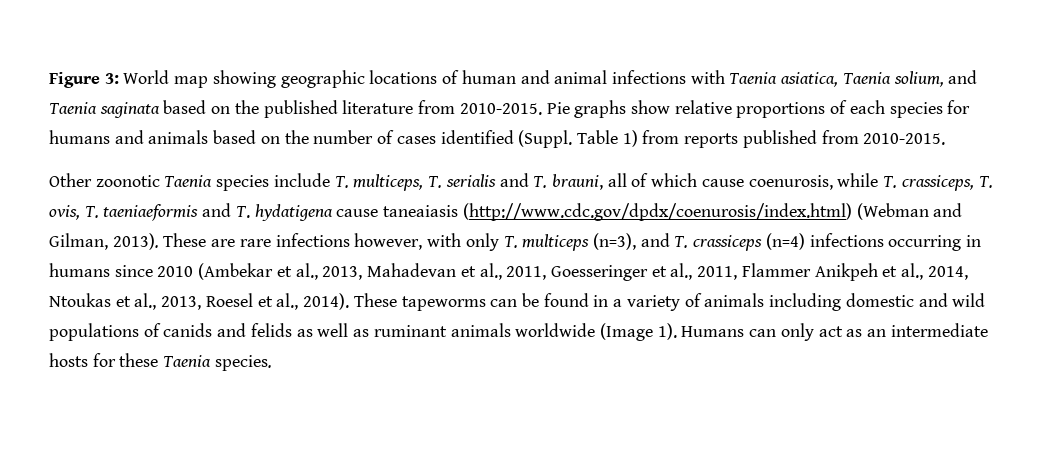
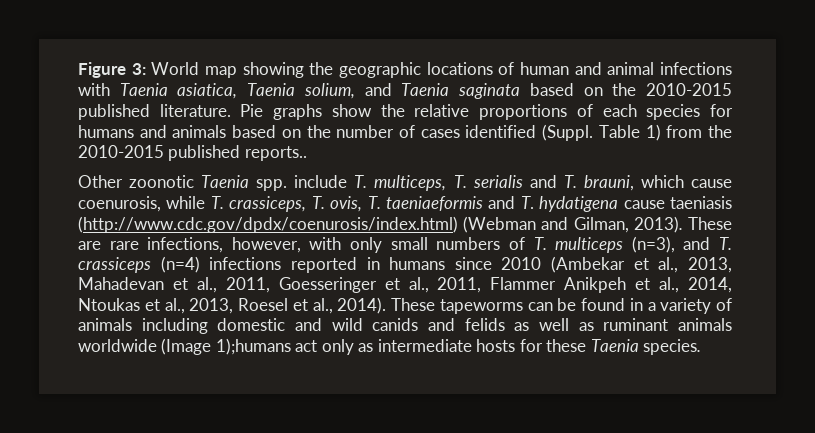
(276, 79) none -> [309,62,334,75] the
[263,100,542,118] published literature from 2010-2015. -> [646,83,733,96] [78,104,231,120] 2010-2015 published literature.
(670, 107) none -> [380,104,405,117] the
[684,130,946,148] reports published from 2010-2015. -> [707,125,732,138] [78,145,307,161] the 2010-2015 published reports..
[216,175,270,191] species -> [256,179,288,191] spp.
[607,173,649,187] all of -> (634, 183) none
[383,205,459,217] taneaiasis -> [670,196,732,209] taeniasis
[275,233,350,247] infections -> [147,237,224,253] infections,
(499, 242) none -> [390,237,525,250] small numbers of
[888,235,962,251] occurring -> [290,257,357,273] reported
[49,323,161,341] populations of -> (363, 324) none
[657,323,887,341] 1). Humans can only act as an -> [215,338,374,355] 1);humans act only as

